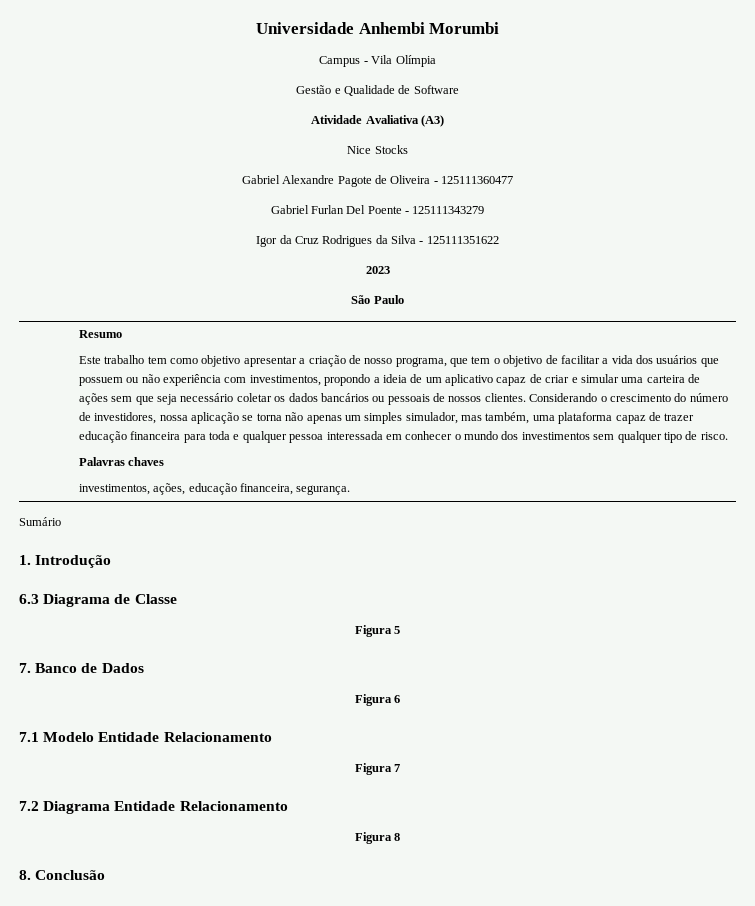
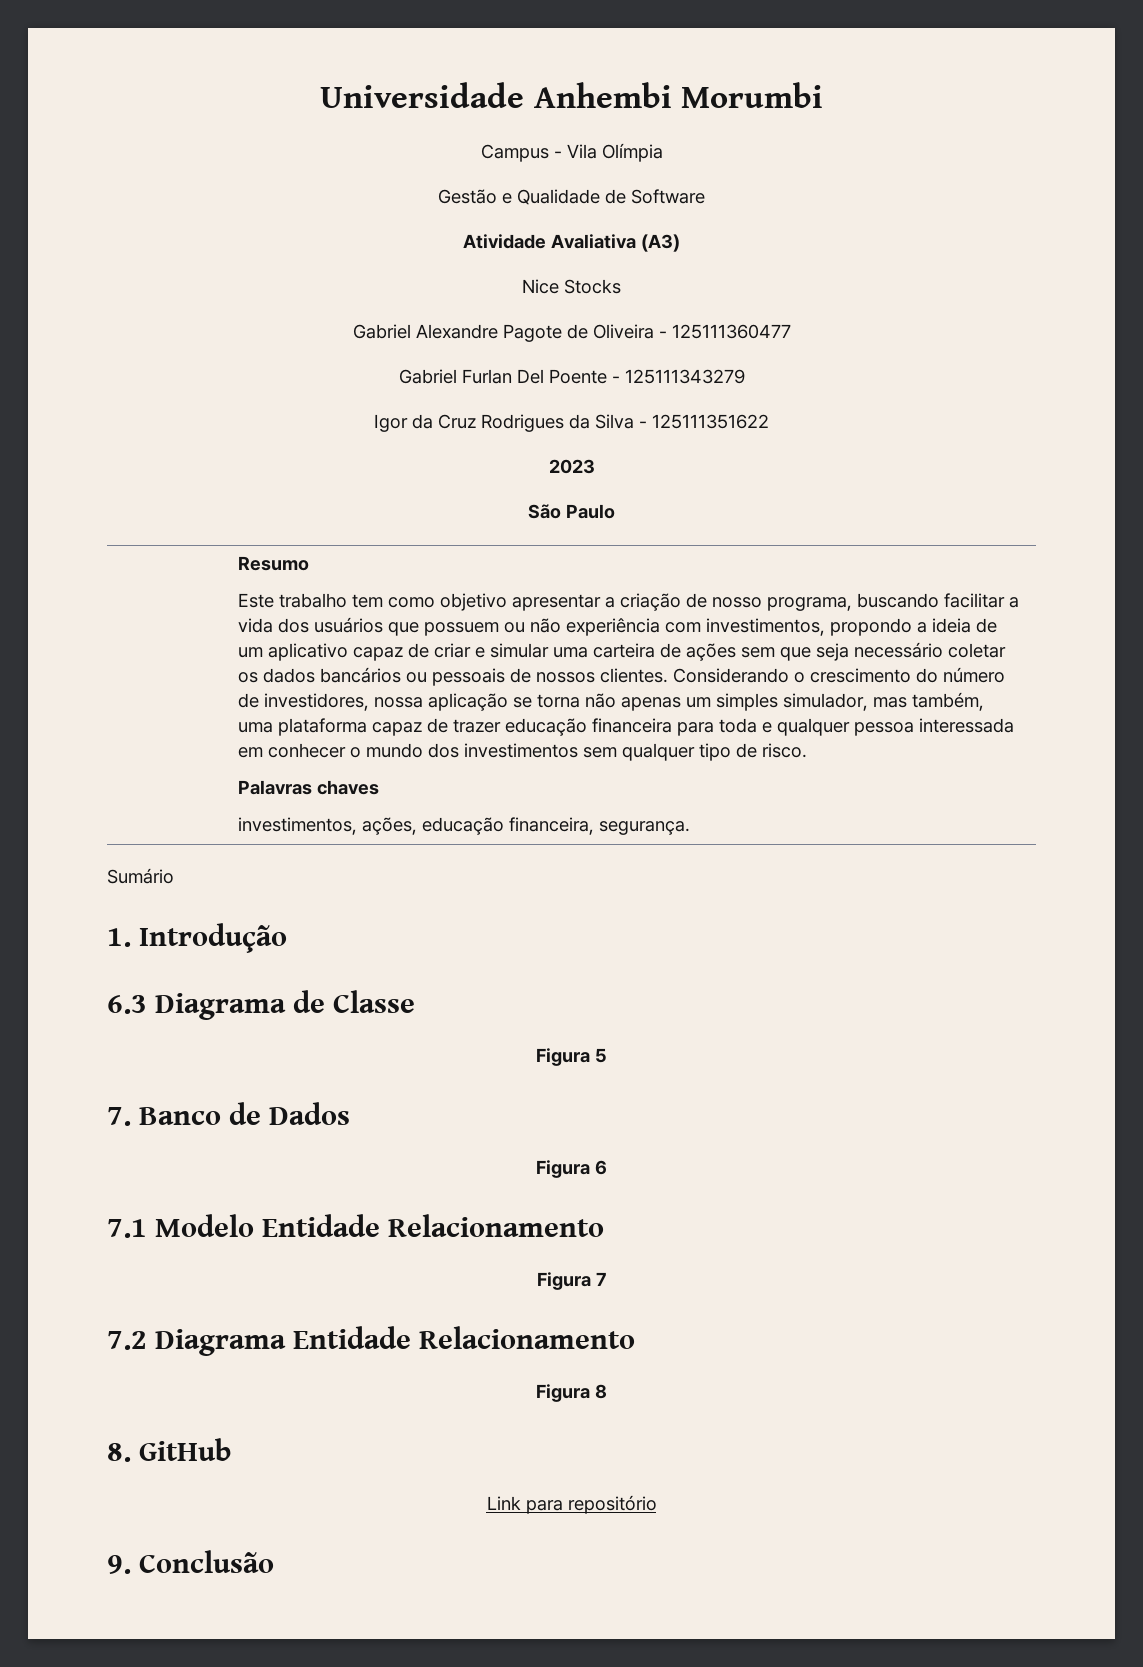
[450,355,558,367] que tem o objetivo de -> [856,593,939,608] buscando
(31, 875) none -> [139,1438,232,1461] [486,1495,657,1514] [107,1555,131,1574] GitHub // Link para repositório // 9.

